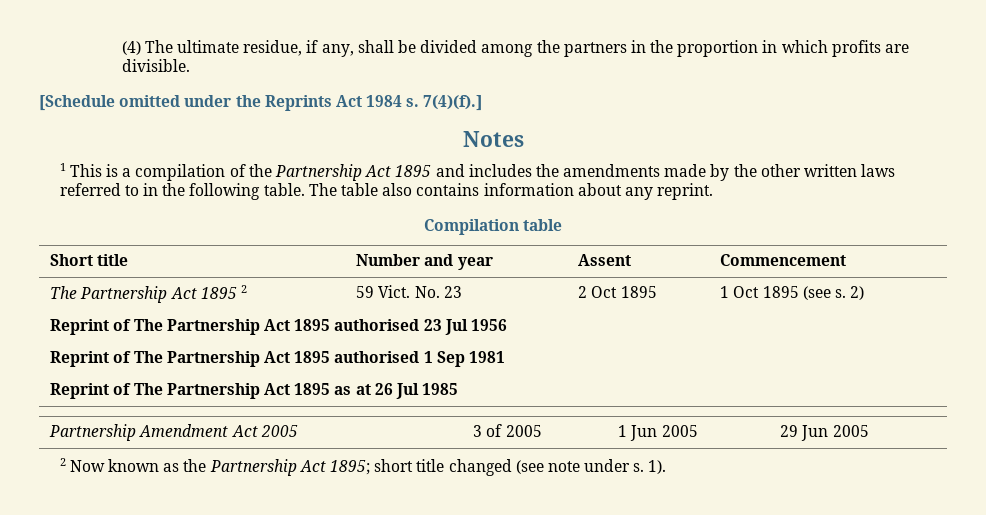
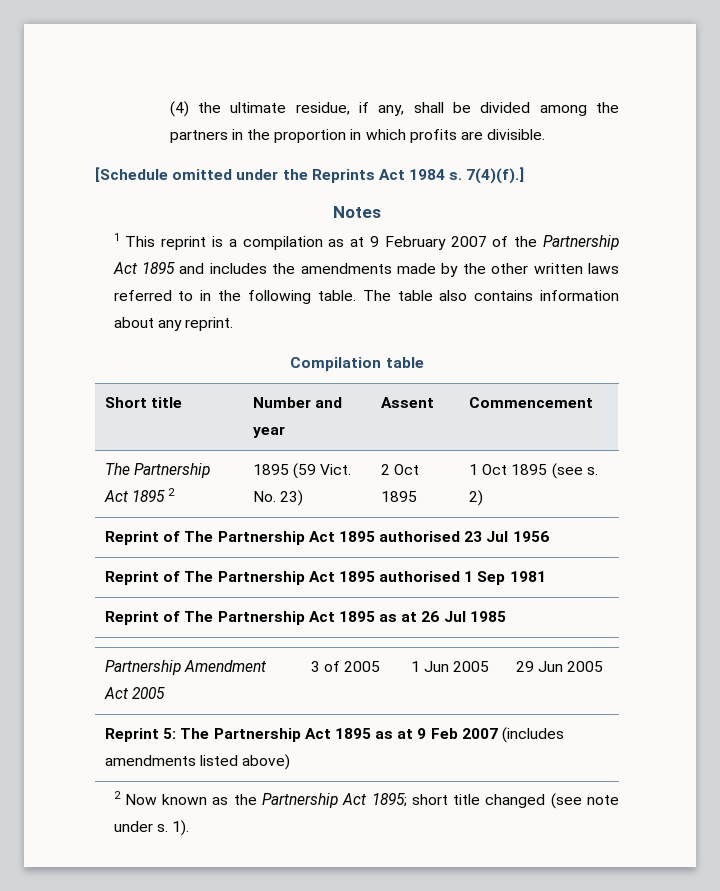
[144,40,173,53] The -> [197,102,221,113] the
(102, 170) none -> [161,236,207,250] reprint
(226, 172) none -> [328,236,487,250] as at 9 February 2007
[356,286,375,298] 59 -> [252,463,317,479] 1895 (59
[443,286,462,298] 23 -> [280,490,304,506] 23)
(869, 431) none -> [104,727,565,743] [104,754,291,770] // Reprint 5: The Partnership Act 1895 as at 9 Feb 2007 (includes amendments listed above)

